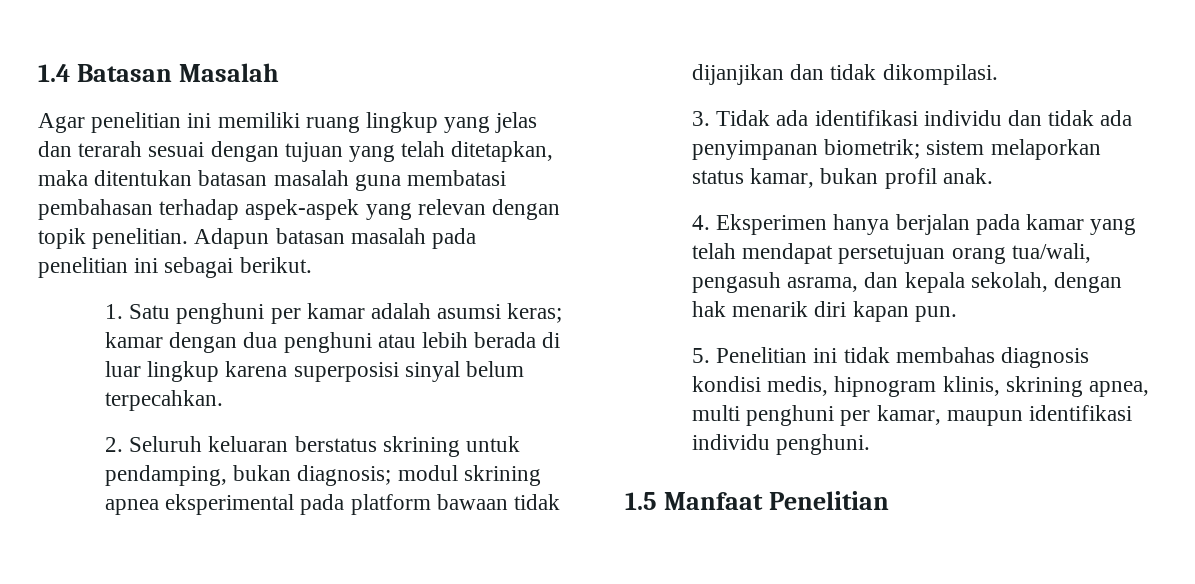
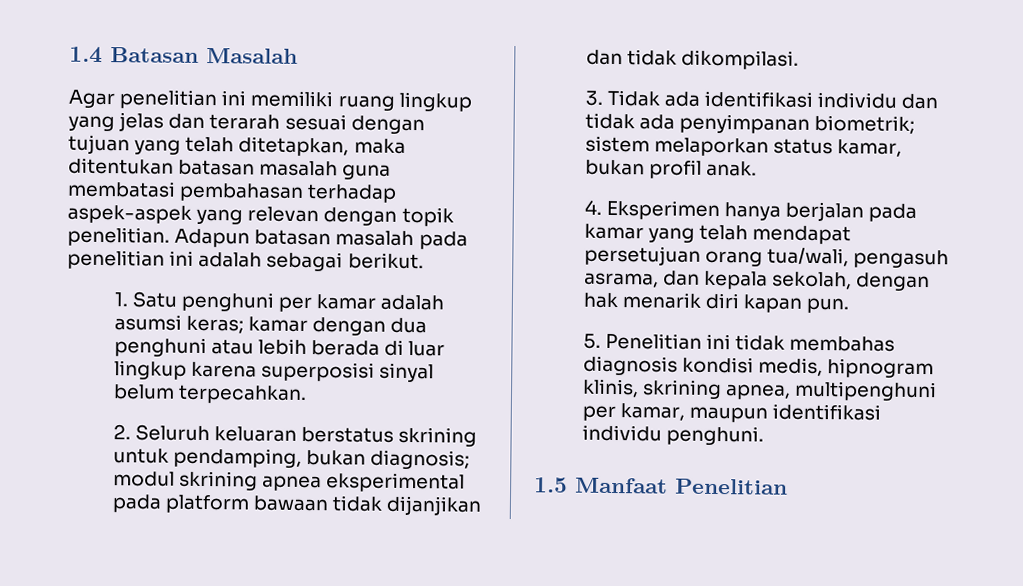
(159, 265) none -> [198,251,263,268] adalah
[691,405,835,426] multi penghuni -> [794,380,938,402] multipenghuni

